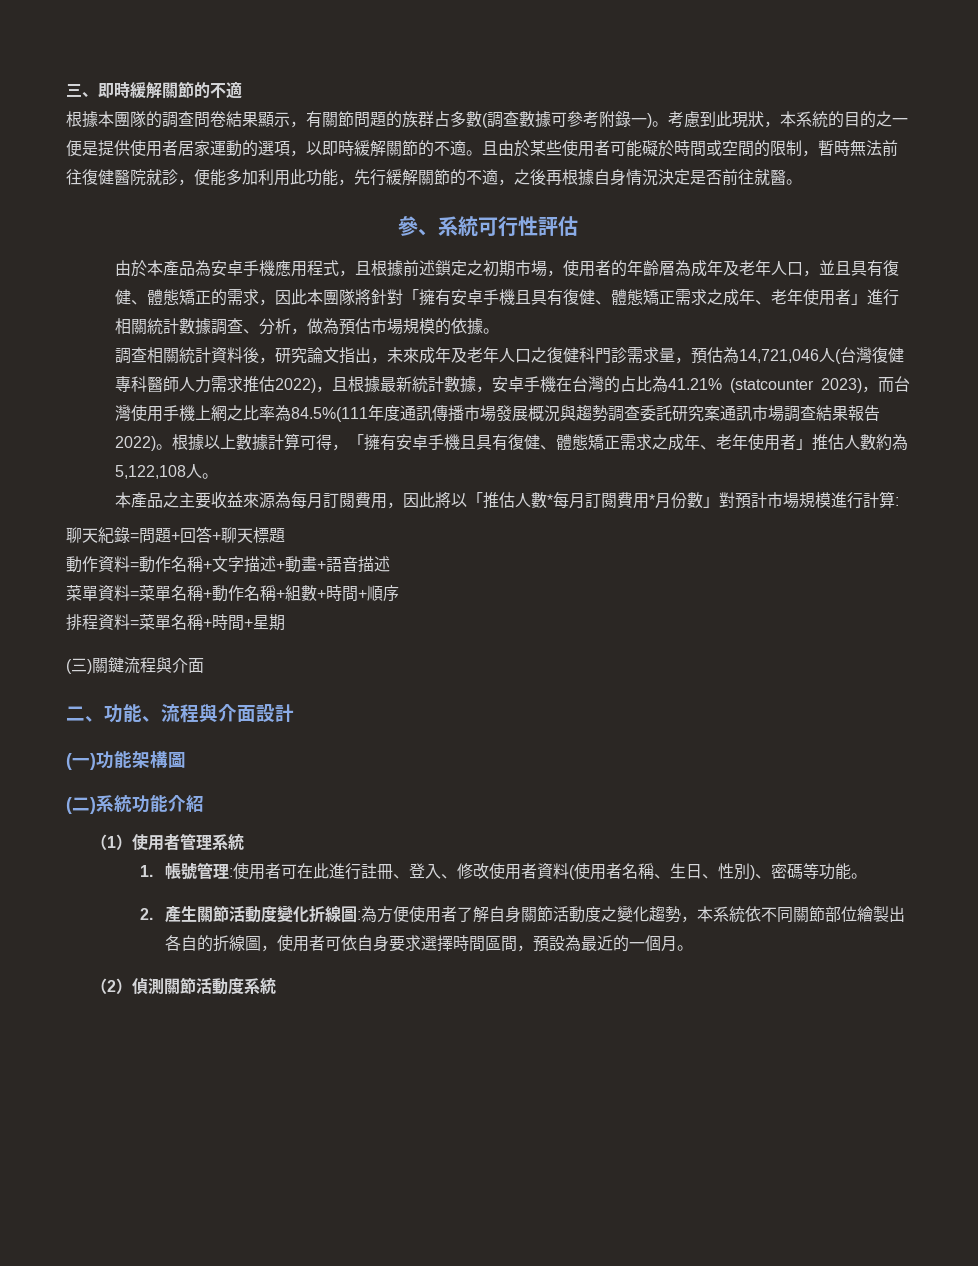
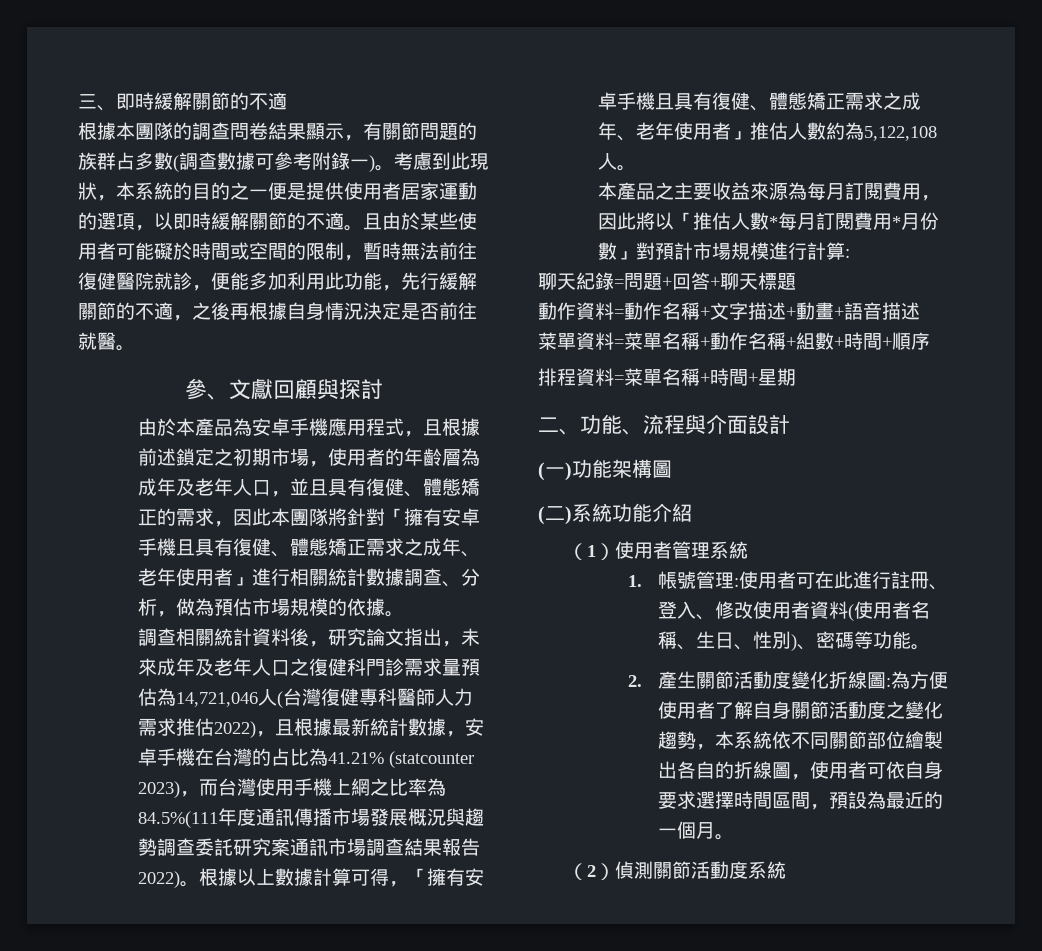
[438,216,578,237] 系統可行性評估 -> [229,379,383,400] 文獻回顧與探討
[675,357,692,364] ， -> (462, 667) none
[66,657,204,674] // (三)關鍵流程與介面 -> (796, 377) none

